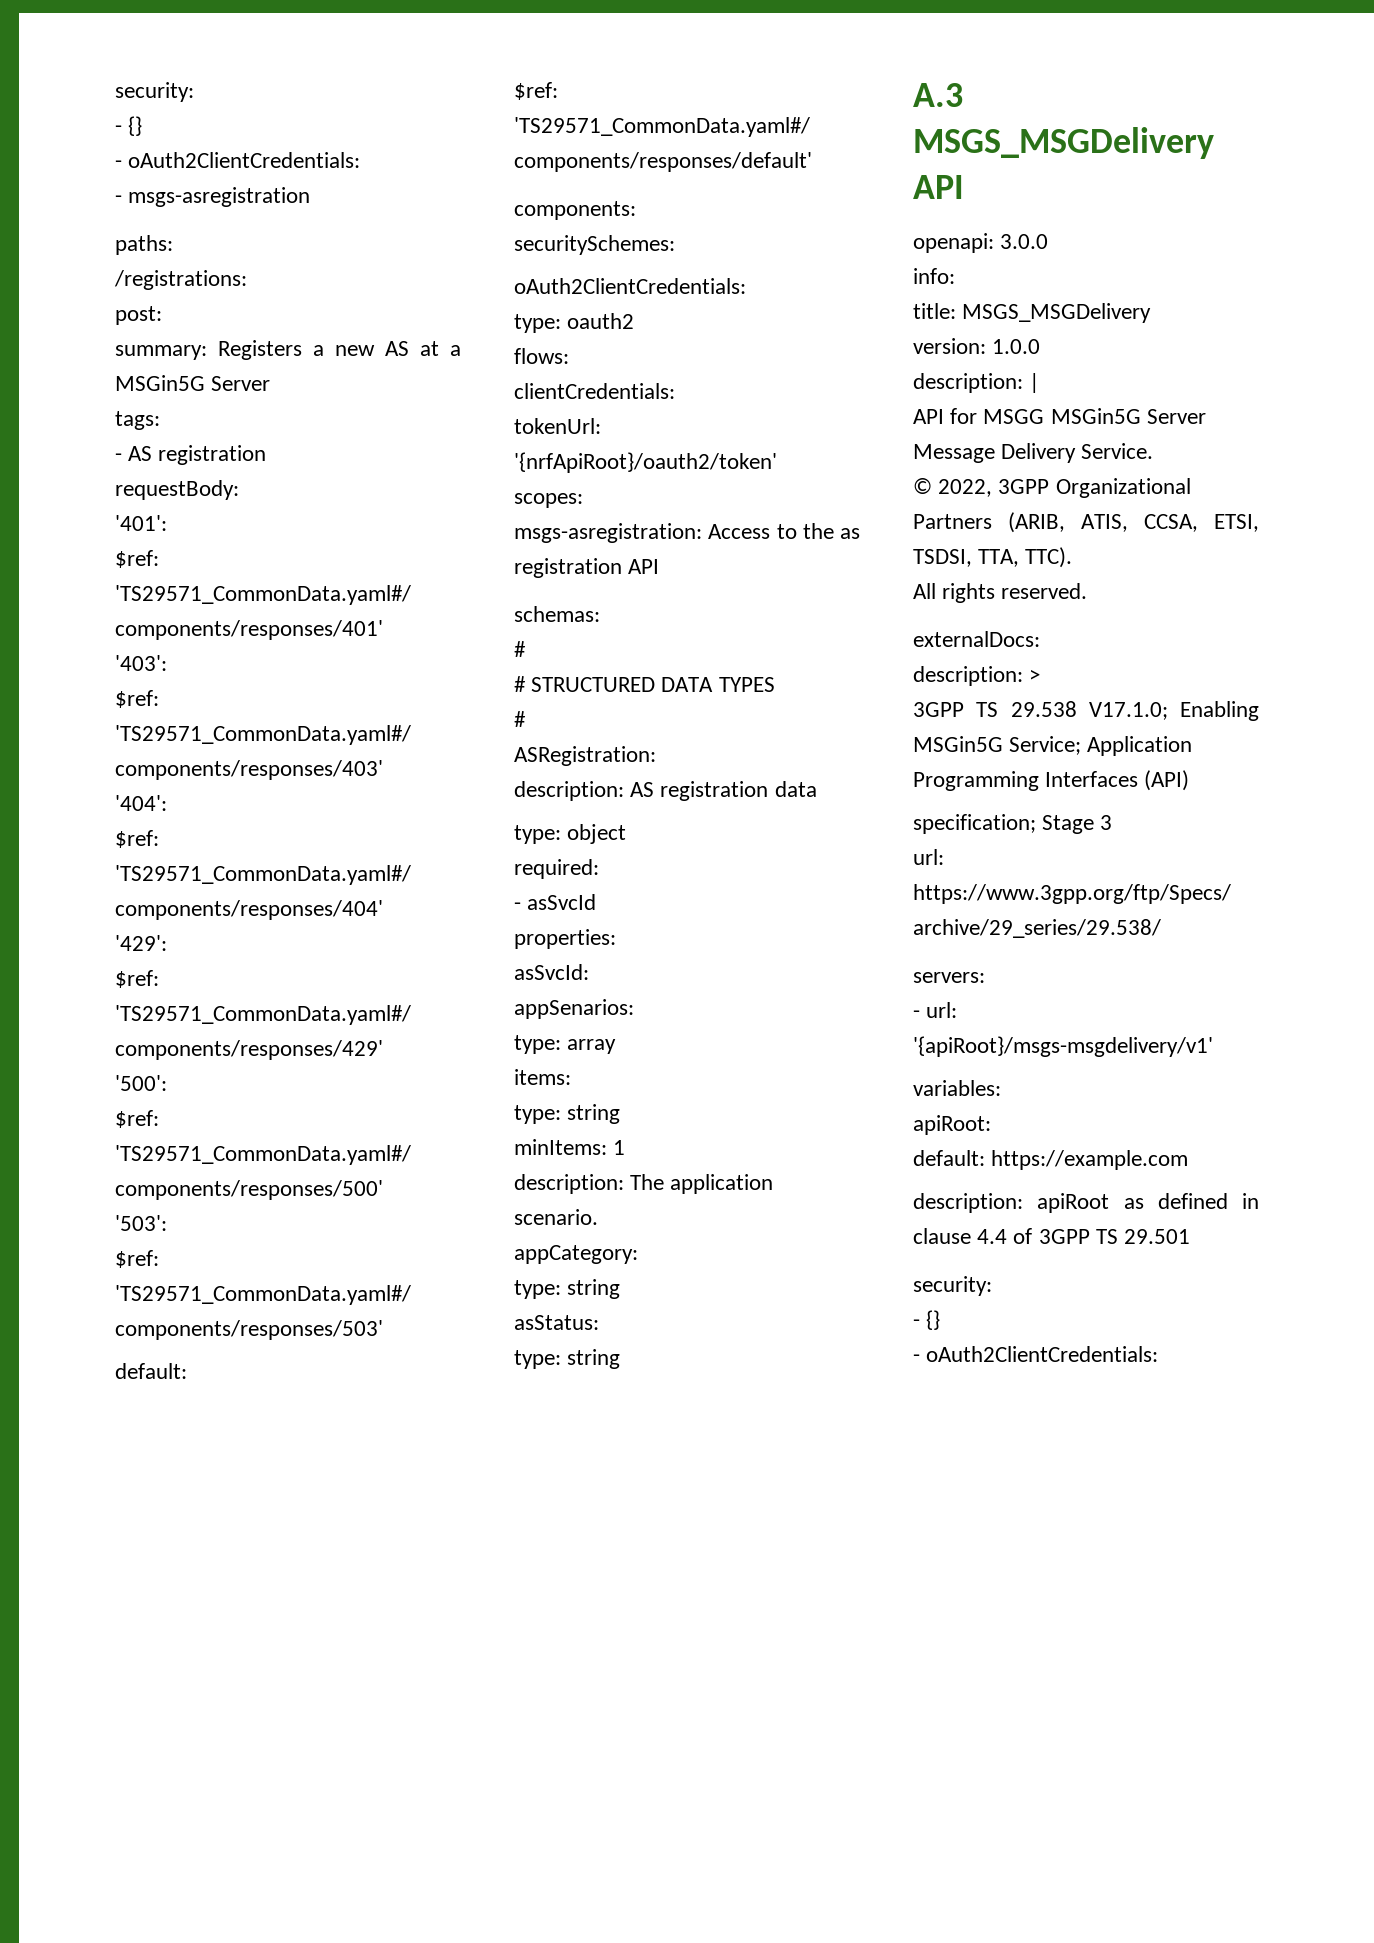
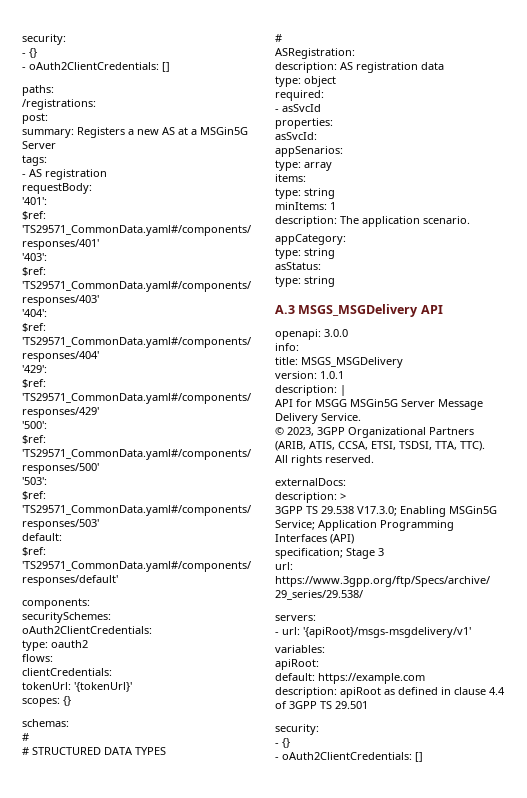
[115,82,194,102] [115,116,143,136] [115,152,361,168] [115,187,311,207] security: // - {} // - oAuth2ClientCredentials: // - msgs-asregistration -> [22,34,66,45] [22,48,37,58] [22,62,170,72] security: // - {} // - oAuth2ClientCredentials: []
[514,452,777,473] '{nrfApiRoot}/oauth2/token' -> [74,682,132,692] '{tokenUrl}'
[514,523,860,543] [514,558,660,578] // msgs-asregistration: Access to the as registration API -> [63,696,71,706] {}
[992,339,1041,354] 1.0.0 -> [320,371,344,379] 1.0.1
[938,479,993,497] 2022, -> [287,427,314,436] 2023,
[1088,702,1168,720] V17.1.0; -> [357,506,397,516] V17.3.0;
(1159, 1354) none -> [415,752,423,762] []

